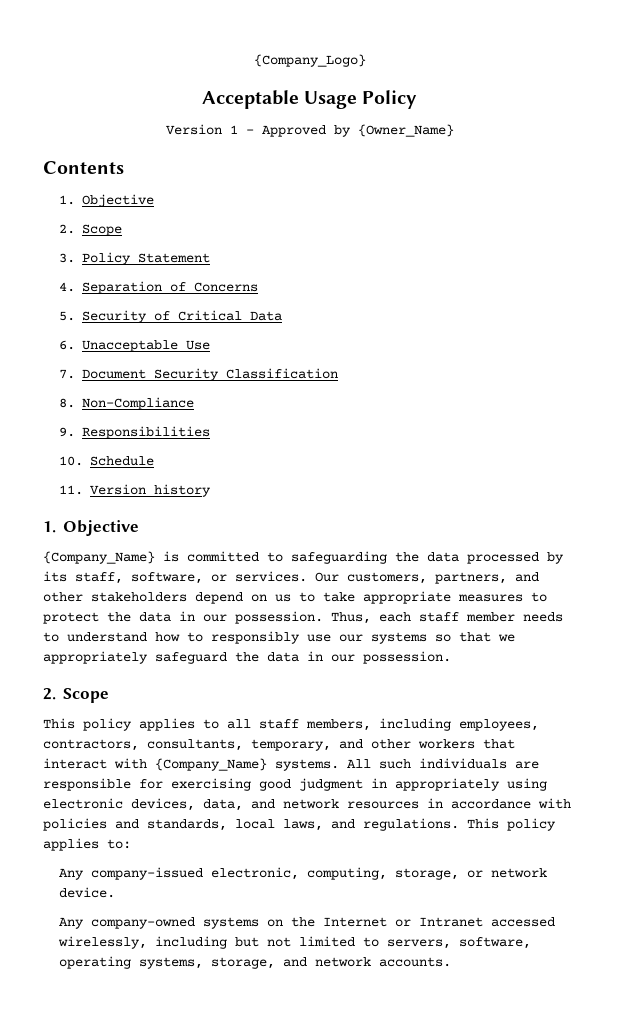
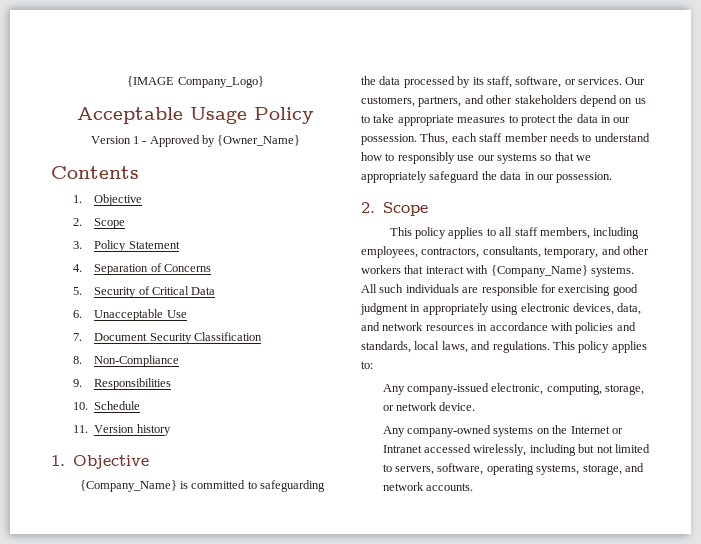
[253,54,366,67] {Company_Logo} -> [127,76,264,88] {IMAGE Company_Logo}

